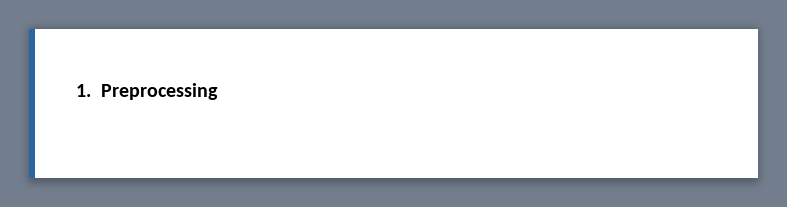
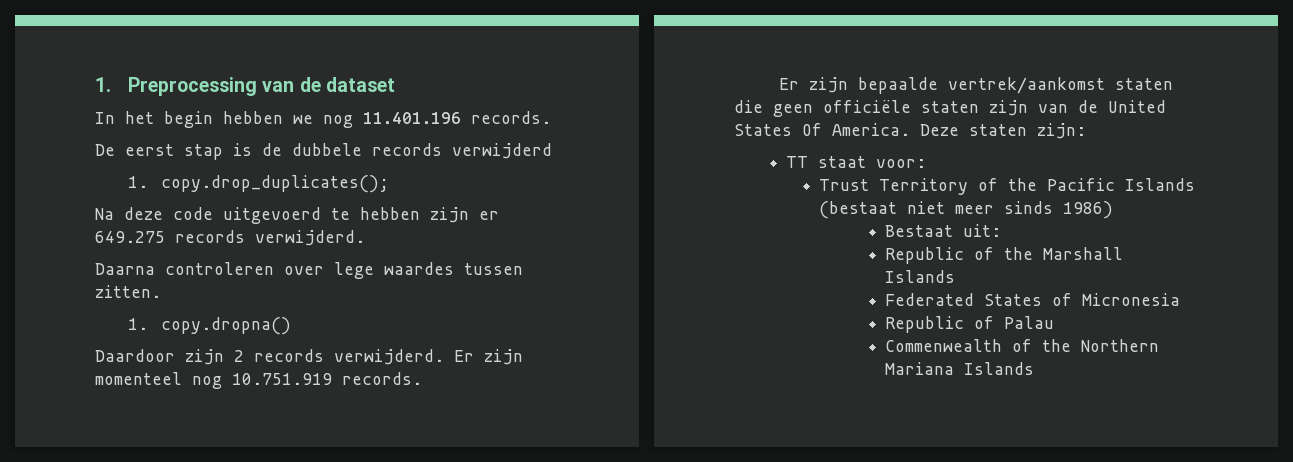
(219, 91) none -> [262,77,395,92] [95,111,551,128] [95,143,552,160] [128,175,390,193] [95,207,499,224] [95,230,365,246] [95,262,523,279] [95,285,161,298] [128,317,292,335] [95,349,523,365] [95,372,422,389] [778,77,1173,94] [734,100,1166,117] [734,123,1086,139] [786,156,927,168] [819,178,1196,195] [819,201,1114,219] [885,224,1002,237] [885,247,1124,264] [885,270,956,283] [885,293,1181,306] [885,316,1055,333] [885,339,1160,352] [885,362,1035,375] van de dataset // In het begin hebben we nog 11.401.196 records. // De eerst stap is de dubbele records verwijderd // 1. copy.drop_duplicates(); // Na deze code uitgevoerd te hebben zijn er 649.275 records verwijderd. // Daarna controleren over lege waardes tussen zitten. // 1. copy.dropna() // Daardoor zijn 2 records verwijderd. Er zijn momenteel nog 10.751.919 records. // Er zijn bepaalde vertrek/aankomst staten die geen officiële staten zijn van de United States Of America. Deze staten zijn: // TT staat voor: // Trust Territory of the Pacific Islands (bestaat niet meer sinds 1986) // Bestaat uit: // Republic of the Marshall Islands // Federated States of Micronesia // Republic of Palau // Commenwealth of the Northern Mariana Islands

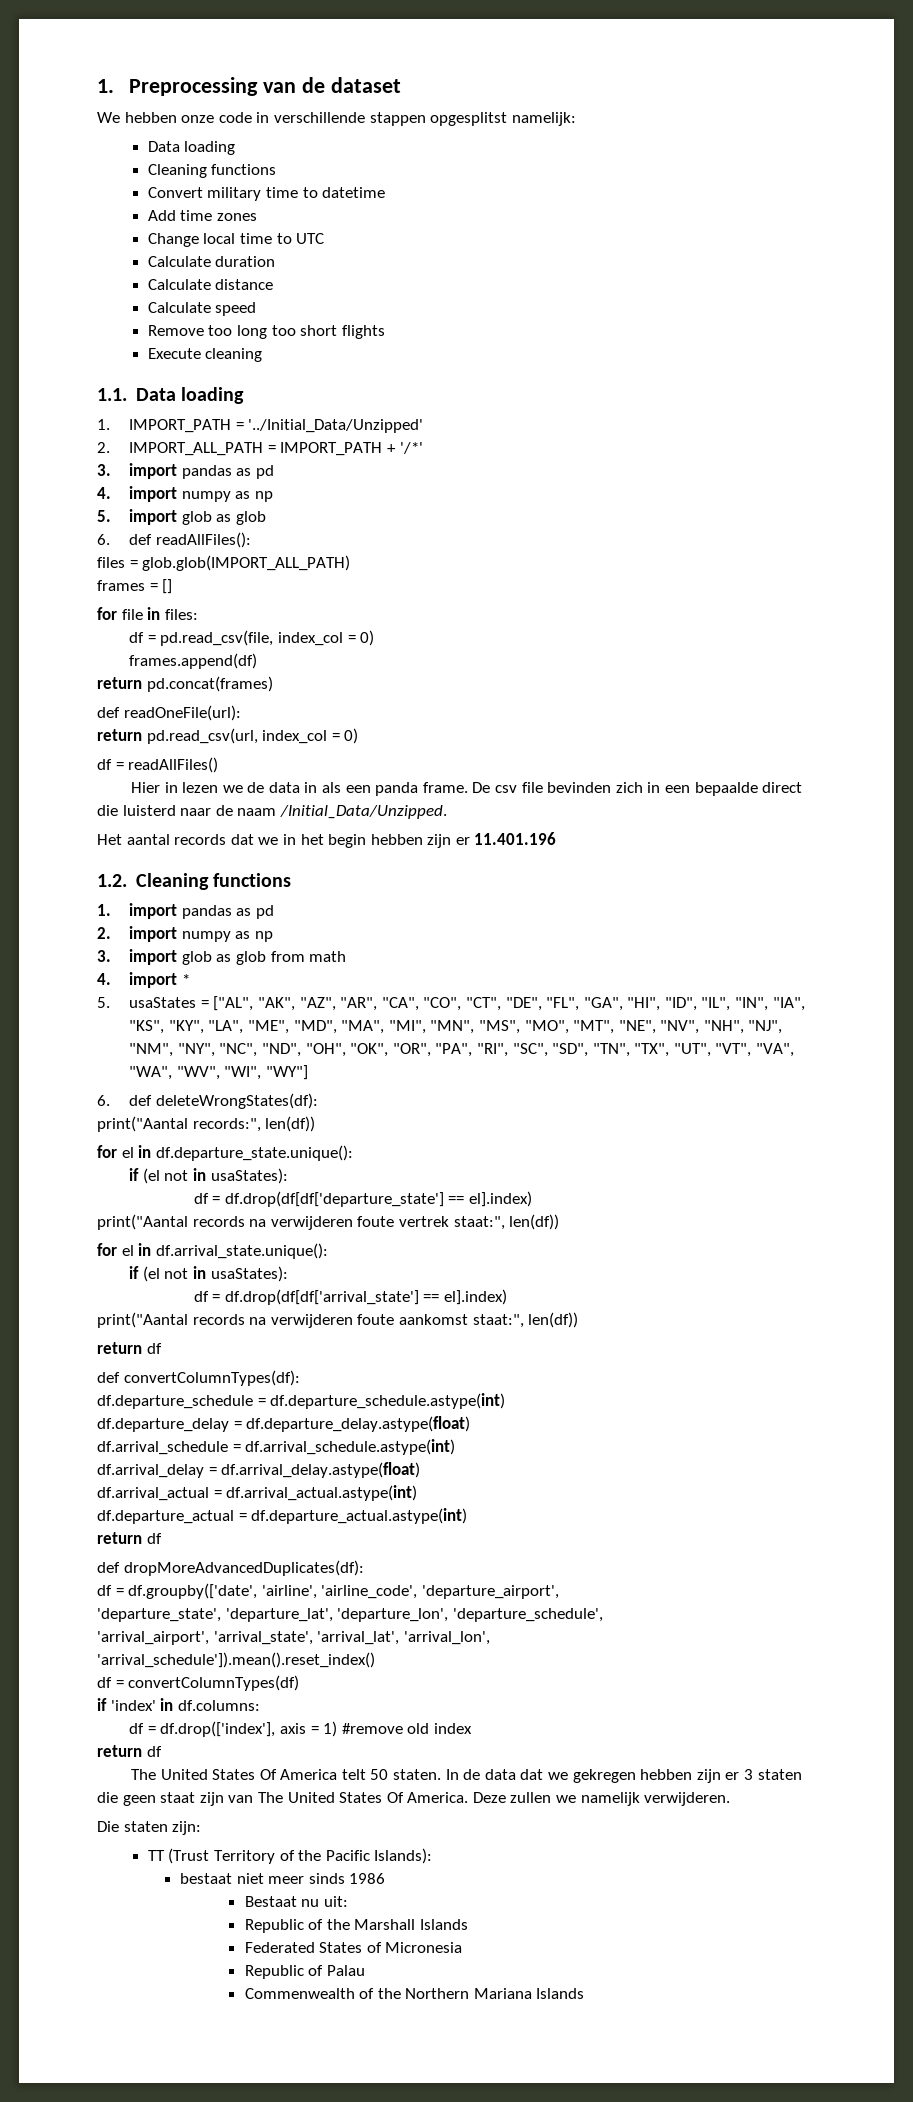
[95,112,115,124] In -> [97,112,576,126] [147,141,236,155] [147,164,277,178] [147,187,386,201] [147,210,258,221] [147,233,325,247] [147,256,276,267] [147,279,274,290] [147,302,257,316] [147,325,385,339] [147,348,263,362] [97,387,244,404] [97,419,424,433] [97,442,423,456] [97,463,274,479] [97,486,273,502] [97,509,266,525] [97,532,251,548] [97,555,351,571] [97,579,173,594] [97,607,198,620] [129,630,375,646] [129,653,258,669] [97,676,273,692] [97,705,241,721] [97,728,359,744] [97,757,219,773] [130,782,803,796] [97,805,447,819] [97,834,296,845] We hebben onze code in verschillende stappen opgesplitst namelijk: // Data loading // Cleaning functions // Convert military time to datetime // Add time zones // Change local time to UTC // Calculate duration // Calculate distance // Calculate speed // Remove too long too short flights // Execute cleaning // 1.1. Data loading // 1. IMPORT_PATH = '../Initial_Data/Unzipped' // 2. IMPORT_ALL_PATH = IMPORT_PATH + '/*' // 3. import pandas as pd // 4. import numpy as np // 5. import glob as glob // 6. def readAllFiles(): // files = glob.glob(IMPORT_ALL_PATH) // frames = [] // for file in files: // df = pd.read_csv(file, index_col = 0) // frames.append(df) // return pd.concat(frames) // def readOneFile(url): // return pd.read_csv(url, index_col = 0) // df = readAllFiles() // Hier in lezen we de data in als een panda frame. De csv file bevinden zich in een bepaalde direct die luisterd naar de naam /Initial_Data/Unzipped. // Het aantal records dat we in
[293,115,353,128] we nog -> [427,834,470,848] zijn er
[471,111,551,124] [95,143,552,160] [128,175,390,193] [95,207,499,224] [95,230,365,246] [95,262,523,279] [95,285,161,298] [128,317,292,335] [95,349,523,365] [95,372,422,389] [778,77,1105,94] records. // De eerst stap is de dubbele records verwijderd // 1. copy.drop_duplicates(); // Na deze code uitgevoerd te hebben zijn er 649.275 records verwijderd. // Daarna controleren over lege waardes tussen zitten. // 1. copy.dropna() // Daardoor zijn 2 records verwijderd. Er zijn momenteel nog 10.751.919 records. // Er zijn bepaalde vertrek/aankomst -> [97,873,291,890] [97,903,274,919] [97,926,273,942] [97,949,347,965] [97,972,190,988] [97,996,805,1011] [129,1020,783,1034] [129,1043,795,1057] [129,1065,308,1080] [97,1093,318,1109] [97,1116,316,1132] [97,1145,353,1161] [129,1168,288,1184] [193,1191,532,1207] [97,1214,560,1230] [97,1243,328,1259] [129,1266,288,1282] [193,1289,507,1305] [97,1312,579,1328] [97,1342,162,1354] [97,1370,300,1386] [97,1393,506,1409] [97,1416,471,1432] [97,1439,456,1455] [97,1462,421,1478] [97,1485,418,1501] [97,1508,468,1524] [97,1532,162,1544] [97,1560,364,1576] [97,1583,559,1599] [97,1608,603,1622] [97,1631,490,1645] [97,1652,375,1668] [97,1675,300,1691] [97,1698,260,1711] [129,1721,472,1737] [97,1745,162,1757] [130,1769,753,1783] // 1.2. Cleaning functions // 1. import pandas as pd // 2. import numpy as np // 3. import glob as glob from math // 4. import * // 5. usaStates = ["AL", "AK", "AZ", "AR", "CA", "CO", "CT", "DE", "FL", "GA", "HI", "ID", "IL", "IN", "IA", "KS", "KY", "LA", "ME", "MD", "MA", "MI", "MN", "MS", "MO", "MT", "NE", "NV", "NH", "NJ", "NM", "NY", "NC", "ND", "OH", "OK", "OR", "PA", "RI", "SC", "SD", "TN", "TX", "UT", "VT", "VA", "WA", "WV", "WI", "WY"] // 6. def deleteWrongStates(df): // print("Aantal records:", len(df)) // for el in df.departure_state.unique(): // if (el not in usaStates): // df = df.drop(df[df['departure_state'] == el].index) // print("Aantal records na verwijderen foute vertrek staat:", len(df)) // for el in df.arrival_state.unique(): // if (el not in usaStates): // df = df.drop(df[df['arrival_state'] == el].index) // print("Aantal records na verwijderen foute aankomst staat:", len(df)) // return df // def convertColumnTypes(df): // df.departure_schedule = df.departure_schedule.astype(int) // df.departure_delay = df.departure_delay.astype(float) // df.arrival_schedule = df.arrival_schedule.astype(int) // df.arrival_delay = df.arrival_delay.astype(float) // df.arrival_actual = df.arrival_actual.astype(int) // df.departure_actual = df.departure_actual.astype(int) // return df // def dropMoreAdvancedDuplicates(df): // df = df.groupby(['date', 'airline', 'airline_code', 'departure_airport', // 'departure_state', 'departure_lat', 'departure_lon', 'departure_schedule', // 'arrival_airport', 'arrival_state', 'arrival_lat', 'arrival_lon', // 'arrival_schedule']).mean().reset_index() // df = convertColumnTypes(df) // if 'index' in df.columns: // df = df.drop(['index'], axis = 1) #remove old index // return df // The United States Of America telt 50 staten. In de data dat we gekregen hebben zijn er 3
[823,100,979,113] officiële staten -> [160,1792,196,1803] staat
[1078,100,1098,113] de -> [257,1792,283,1803] The
(959, 130) none -> [510,1792,731,1806] [97,1821,119,1832] zullen we namelijk verwijderen. // Die
[818,156,927,168] [819,179,870,191] staat voor: // Trust -> [168,1848,210,1864] (Trust
[1125,178,1196,191] [819,201,898,219] Islands (bestaat -> [374,1848,433,1864] [180,1873,233,1884] Islands): // bestaat
[1063,201,1114,219] 1986) -> [349,1873,386,1884] 1986
(954, 231) none -> [301,1899,320,1907] nu

